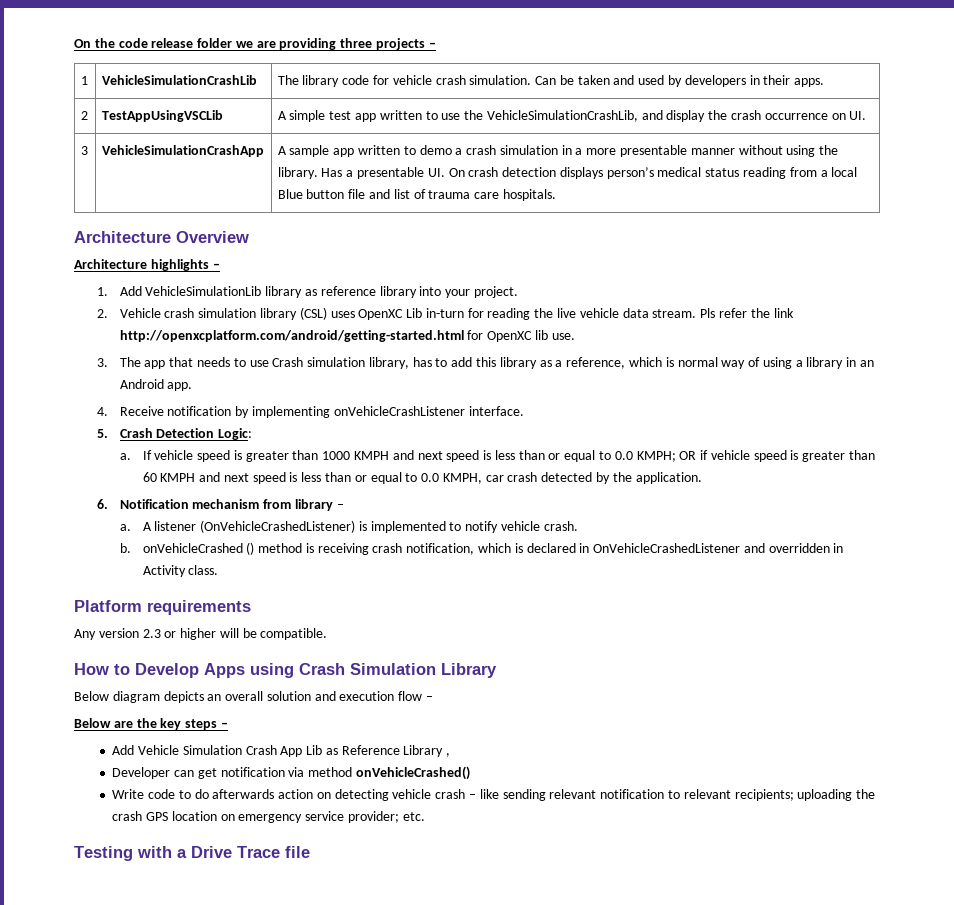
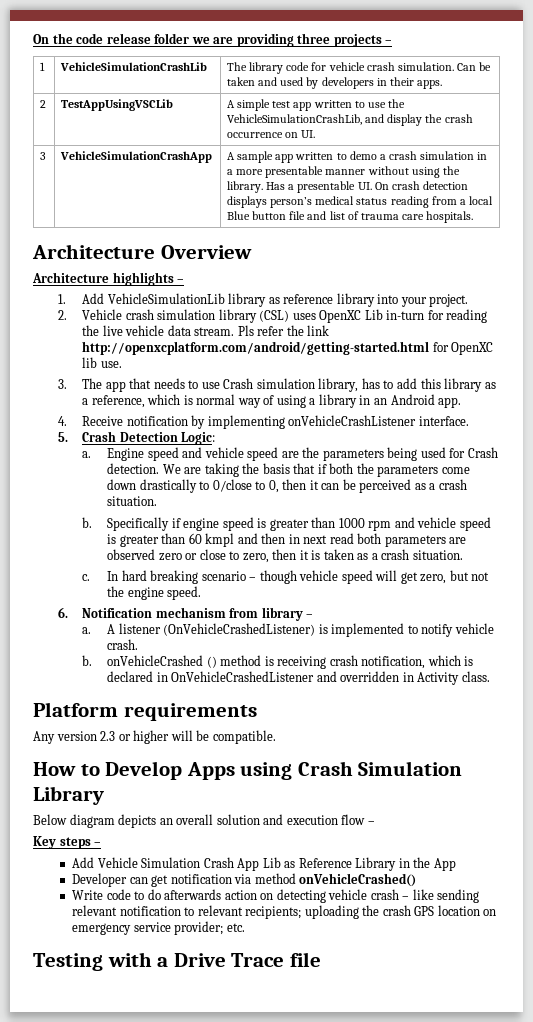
[142,450,709,462] If vehicle speed is greater than 1000 KMPH and next speed is less than or equal to 0.0 KMPH; OR if -> [107,447,498,461] [107,463,470,477] [107,479,467,493] [107,496,158,506] [82,517,415,531] Engine speed and vehicle speed are the parameters being used for Crash detection. We are taking the basis that if both the parameters come down drastically to 0/close to 0, then it can be perceived as a crash situation. // b. Specifically if engine speed is greater than 1000 rpm and
[160,472,702,484] KMPH and next speed is less than or equal to 0.0 KMPH, car crash detected by the application. -> [205,533,467,547] [107,549,463,563] [82,570,490,584] [107,586,202,600] kmpl and then in next read both parameters are observed zero or close to zero, then it is taken as a crash situation. // c. In hard breaking scenario – though vehicle speed will get zero, but not the engine speed.
[74,718,182,730] Below are the key -> [33,836,56,849] Key
[446,753,451,757] , -> [398,857,456,871] in the App

